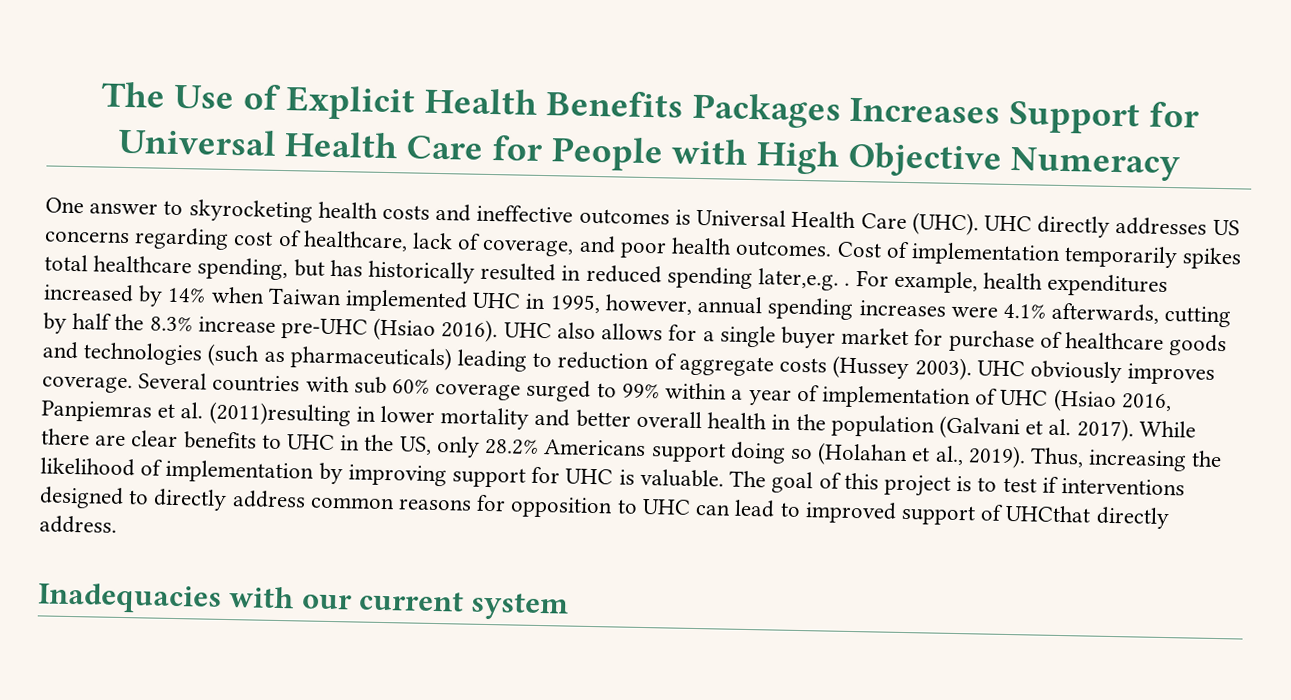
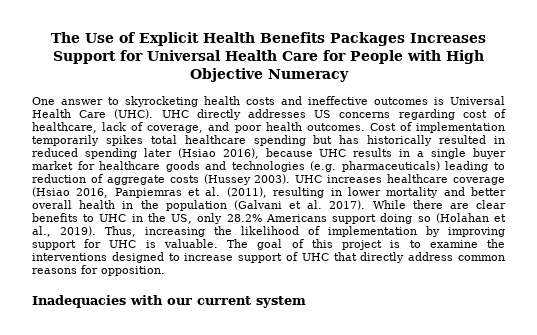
[197,257,289,281] spending, -> [253,135,306,146] spending
[758,268,1169,298] [43,283,1232,328] [43,312,698,343] later,e.g. . For example, health expenditures increased by 14% when Taiwan implemented UHC in 1995, however, annual spending increases were 4.1% afterwards, cutting by half the 8.3% increase pre-UHC (Hsiao 2016). UHC also allows for -> [143,148,411,159] later (Hsiao 2016), because UHC results in
[948,329,1063,353] purchase of -> (95, 165) none
[207,343,285,367] (such as -> [310,161,337,172] (e.g.
[1029,360,1216,385] [42,372,1049,410] obviously improves coverage. Several countries with sub 60% coverage surged to 99% within a year of implementation of UHC -> [327,174,506,185] increases healthcare coverage
[208,401,351,427] (2011)resulting -> [226,187,325,198] (2011), resulting
[1002,476,1059,493] test if -> [429,239,505,248] examine the
(150, 497) none -> [184,252,357,263] increase support of UHC that
[510,496,1170,530] [39,515,117,534] opposition to UHC can lead to improved support of UHCthat directly address. -> [101,266,165,276] opposition.

